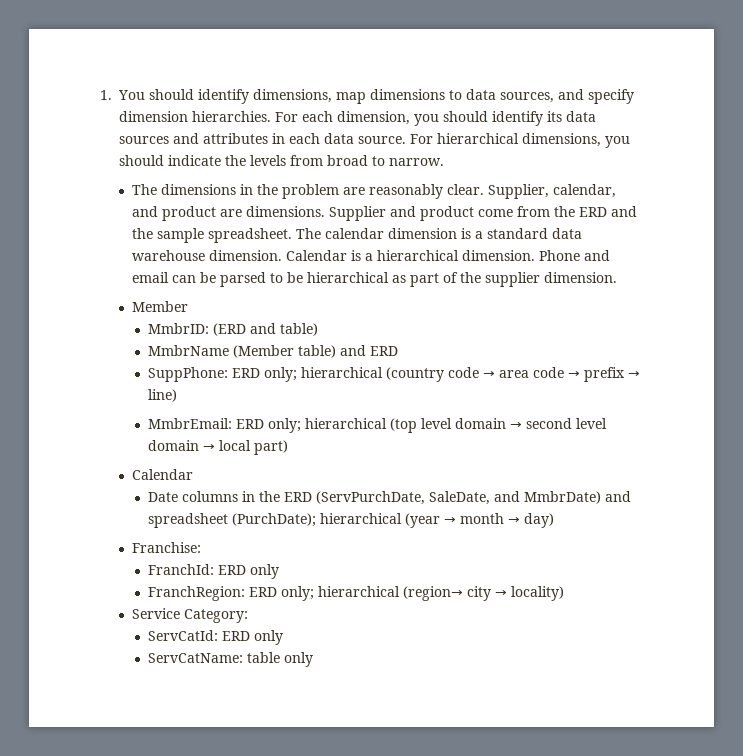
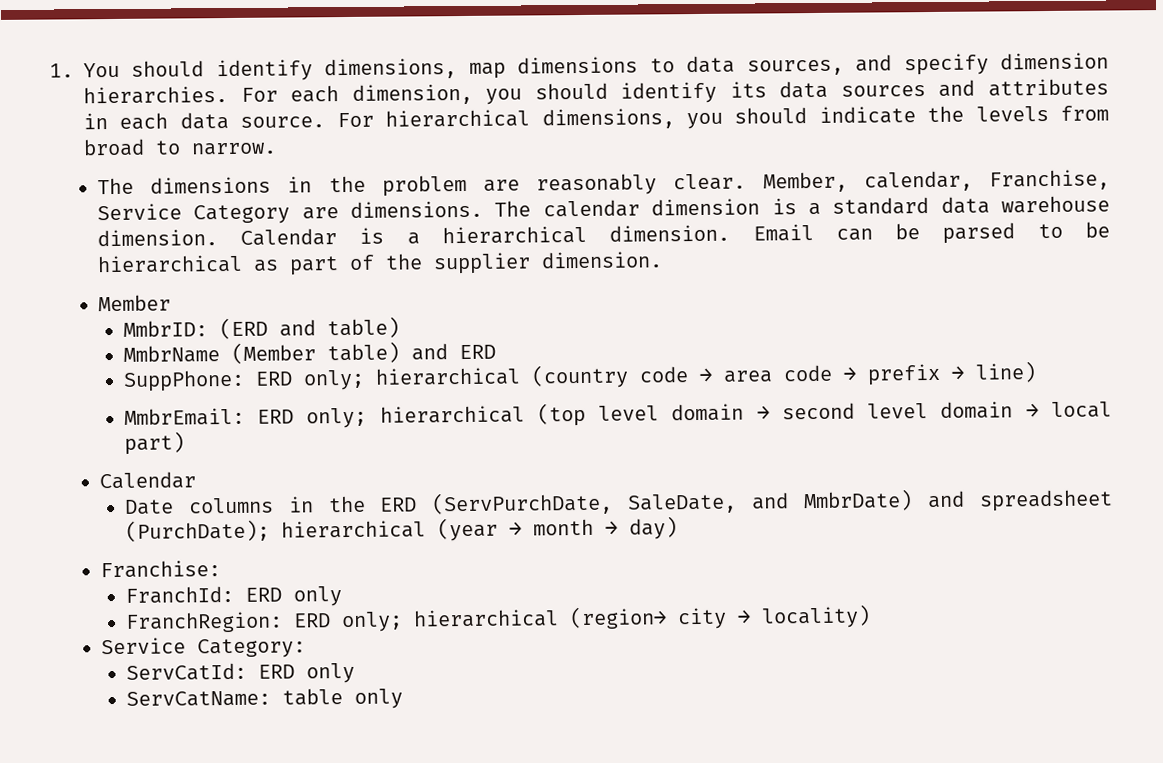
[487,184,616,199] [131,206,637,221] [131,228,292,243] Supplier, calendar, and product are dimensions. Supplier and product come from the ERD and the sample spreadsheet. -> [762,169,1110,193] [96,200,484,225] Member, calendar, Franchise, Service Category are dimensions.
[538,250,610,261] [131,272,169,283] Phone and email -> [752,224,814,242] Email

